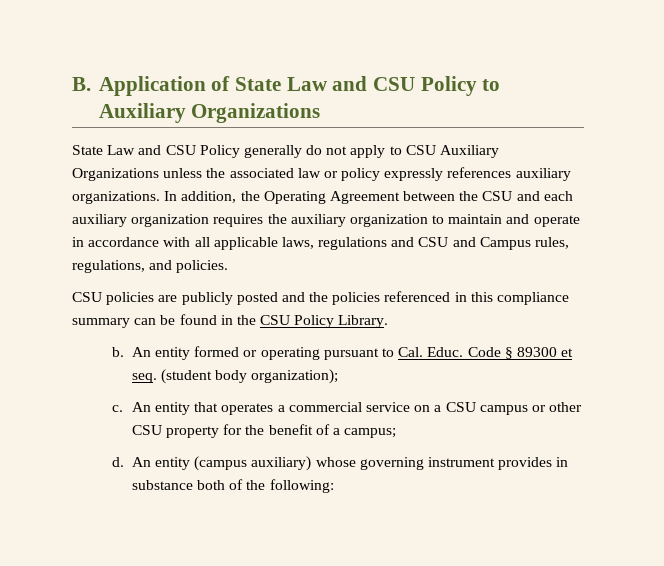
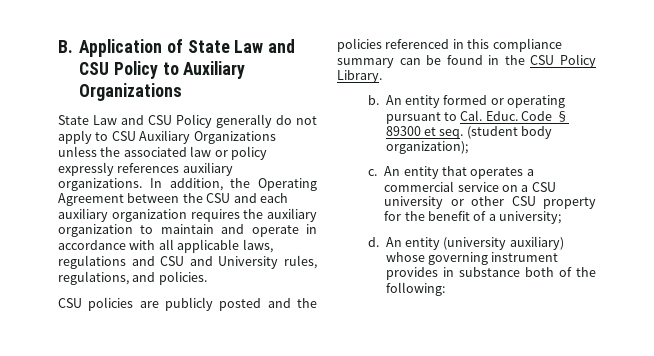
[479,237,531,250] Campus -> [218,256,279,269] University
[479,405,528,415] campus -> [384,196,444,209] university
[344,428,397,438] campus; -> [499,211,562,224] university;
[194,456,248,471] (campus -> [443,237,507,250] (university

